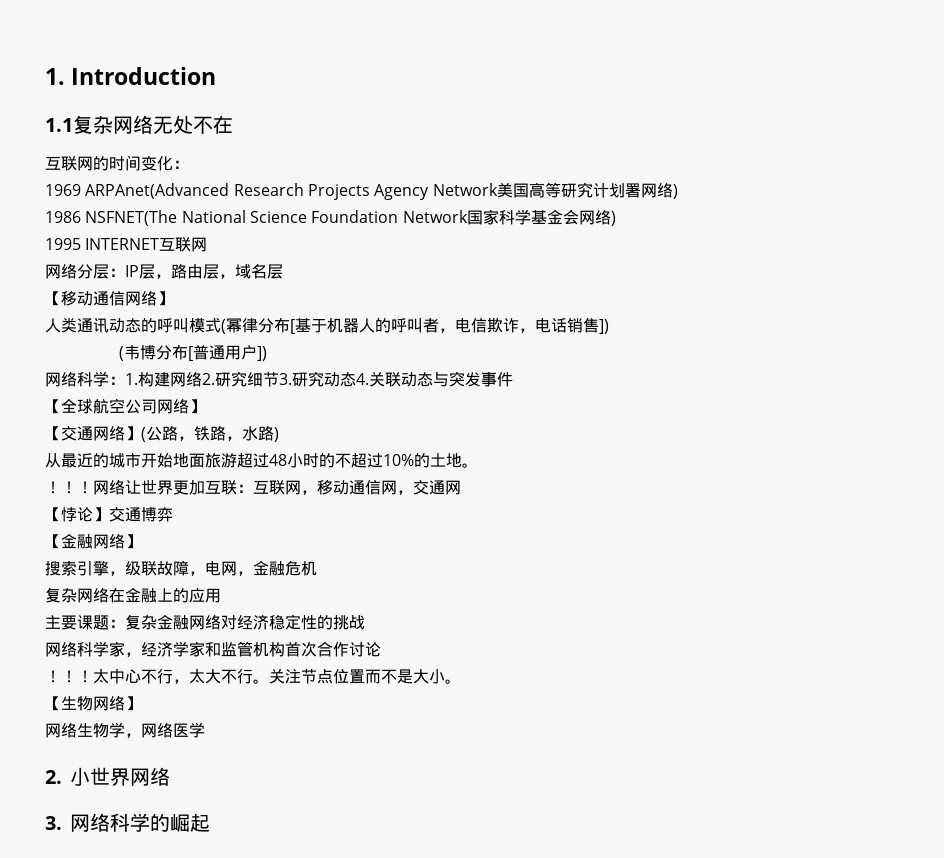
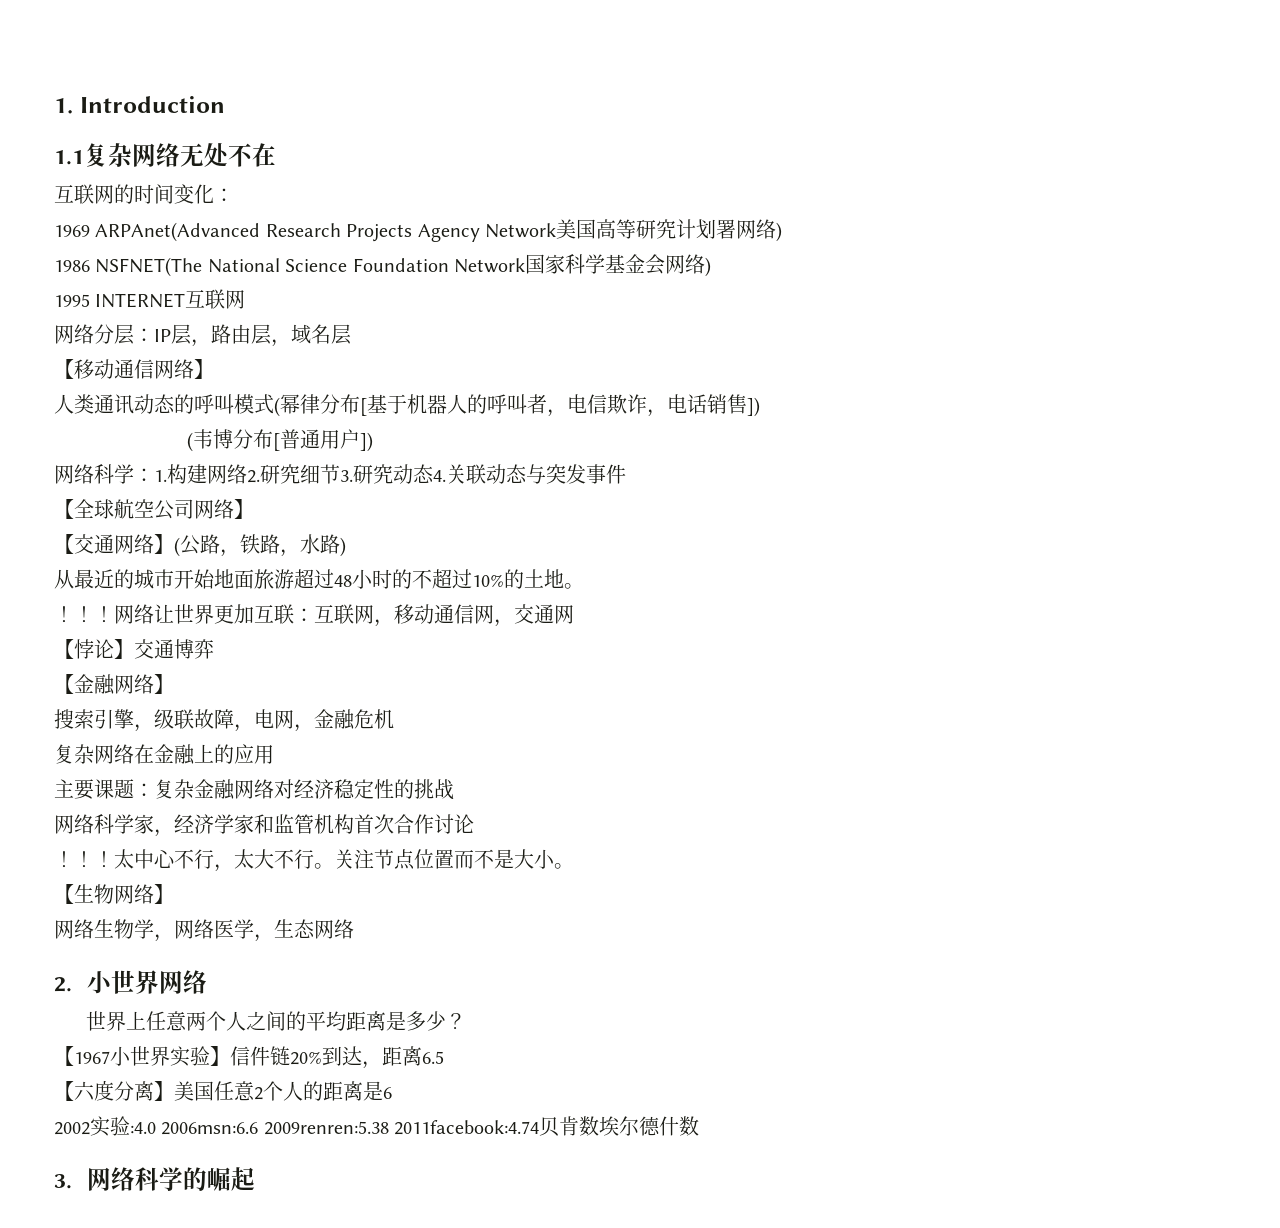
(205, 730) none -> [254,919,354,942] ，生态网络
(170, 776) none -> [85,1011,466,1031] [54,1046,444,1069] [54,1080,392,1101] [54,1116,700,1137] // 世界上任意两个人之间的平均距离是多少？ // 【1967小世界实验】信件链20%到达，距离6.5 // 【六度分离】美国任意2个人的距离是6 // 2002实验:4.0 2006msn:6.6 2009renren:5.38 2011facebook:4.74贝肯数埃尔德什数

